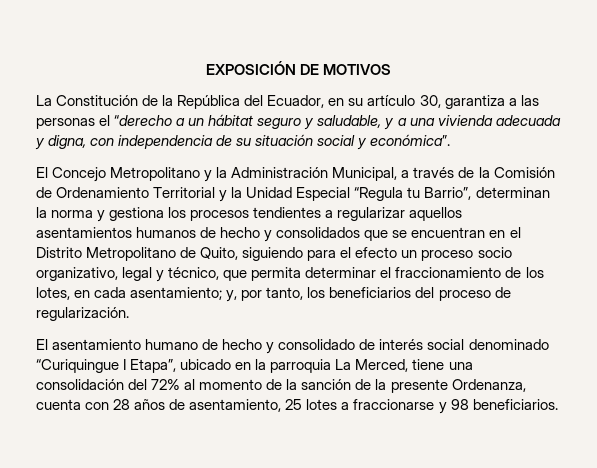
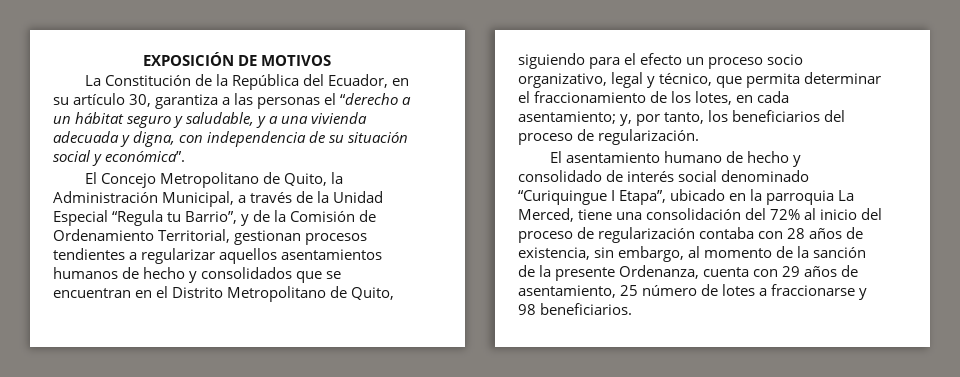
[204,170,213,182] y -> [262,172,328,186] de Quito,
[493,167,555,178] [36,187,243,202] Comisión de Ordenamiento Territorial y la -> (330, 197) none
[475,187,550,198] [36,207,187,222] determinan la norma y gestiona los -> [241,210,377,226] [53,229,302,245] y de la Comisión de Ordenamiento Territorial, gestionan
(196, 384) none -> [820,208,883,220] [518,227,864,243] [518,246,701,262] inicio del proceso de regularización contaba con 28 años de existencia, sin embargo, al
[113,399,131,410] 28 -> [782,266,801,277] 29
(303, 404) none -> [642,284,719,296] número de

